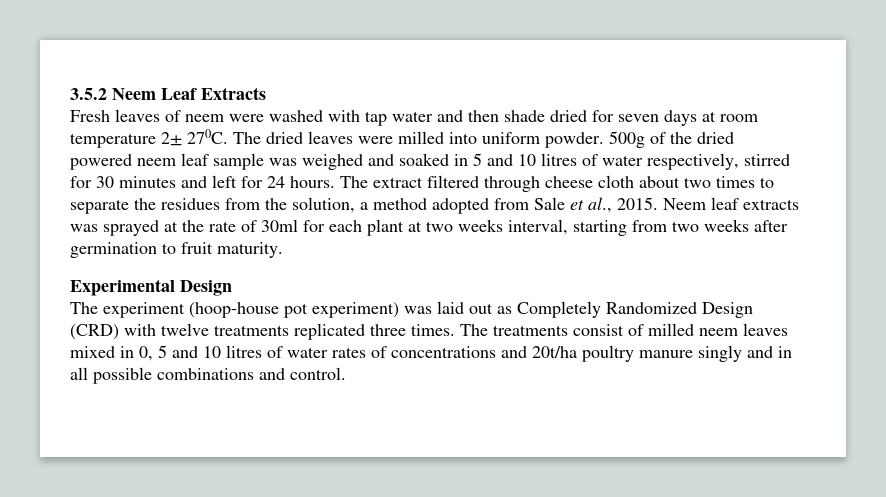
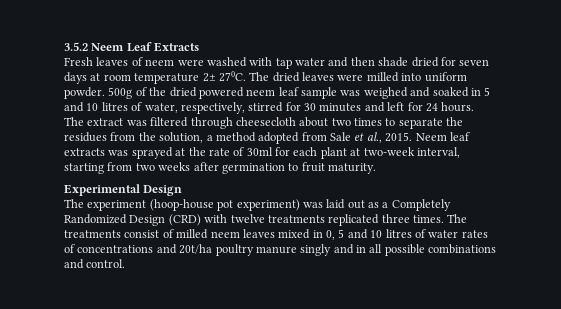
[602,155,643,166] water -> [144,103,178,113] water,
(423, 182) none -> [126,120,147,126] was
[545,175,634,188] cheese cloth -> [235,117,296,126] cheesecloth
[426,219,503,232] two weeks -> [363,147,415,156] two-week
(512, 310) none -> [382,202,389,208] a

